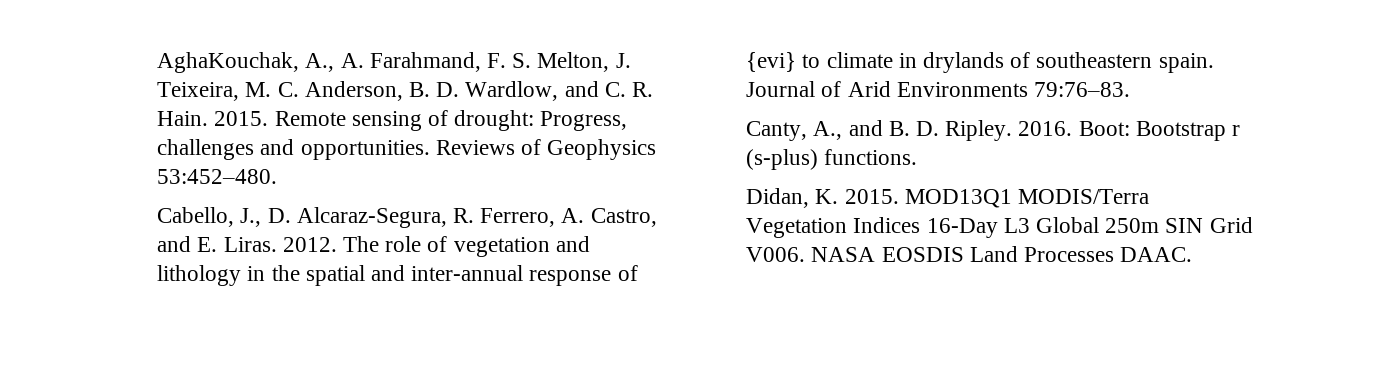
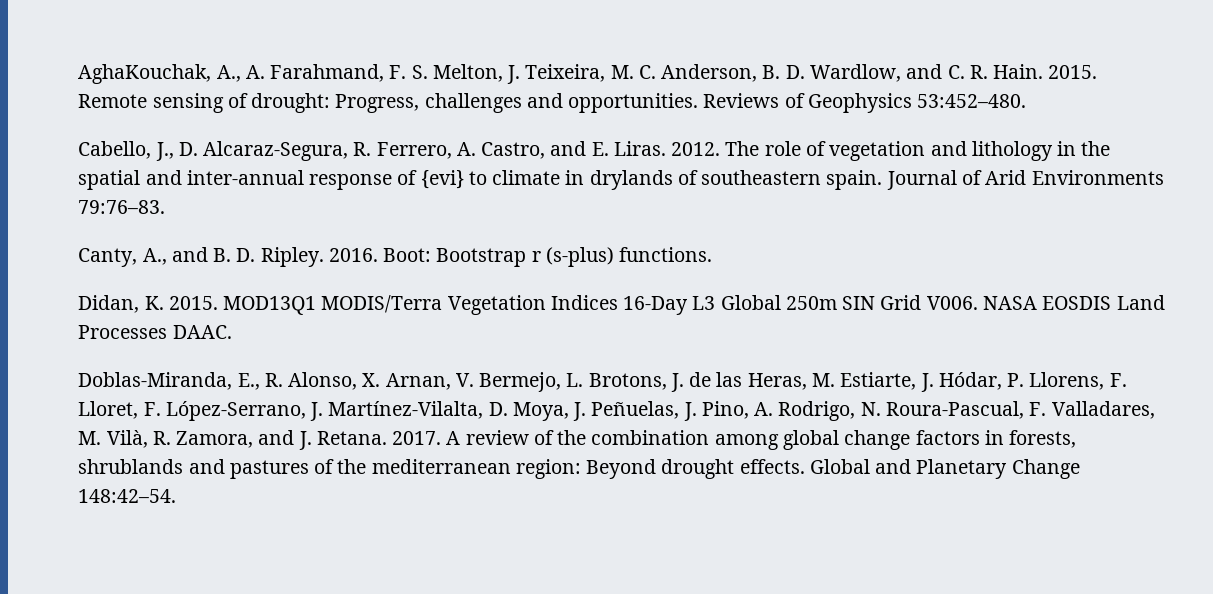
(1193, 254) none -> [78,372,1127,392] [78,401,1155,421] [78,430,1077,450] [78,459,1080,479] [78,489,177,503] // Doblas-Miranda, E., R. Alonso, X. Arnan, V. Bermejo, L. Brotons, J. de las Heras, M. Estiarte, J. Hódar, P. Llorens, F. Lloret, F. López-Serrano, J. Martínez-Vilalta, D. Moya, J. Peñuelas, J. Pino, A. Rodrigo, N. Roura-Pascual, F. Valladares, M. Vilà, R. Zamora, and J. Retana. 2017. A review of the combination among global change factors in forests, shrublands and pastures of the mediterranean region: Beyond drought effects. Global and Planetary Change 148:42–54.

